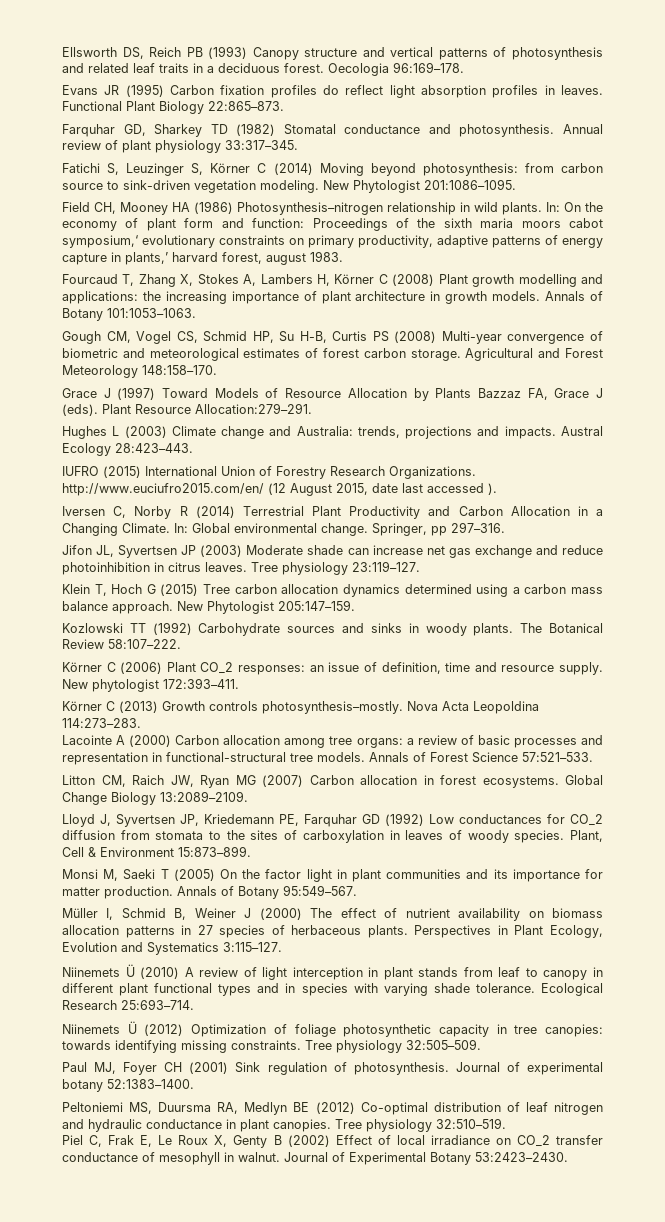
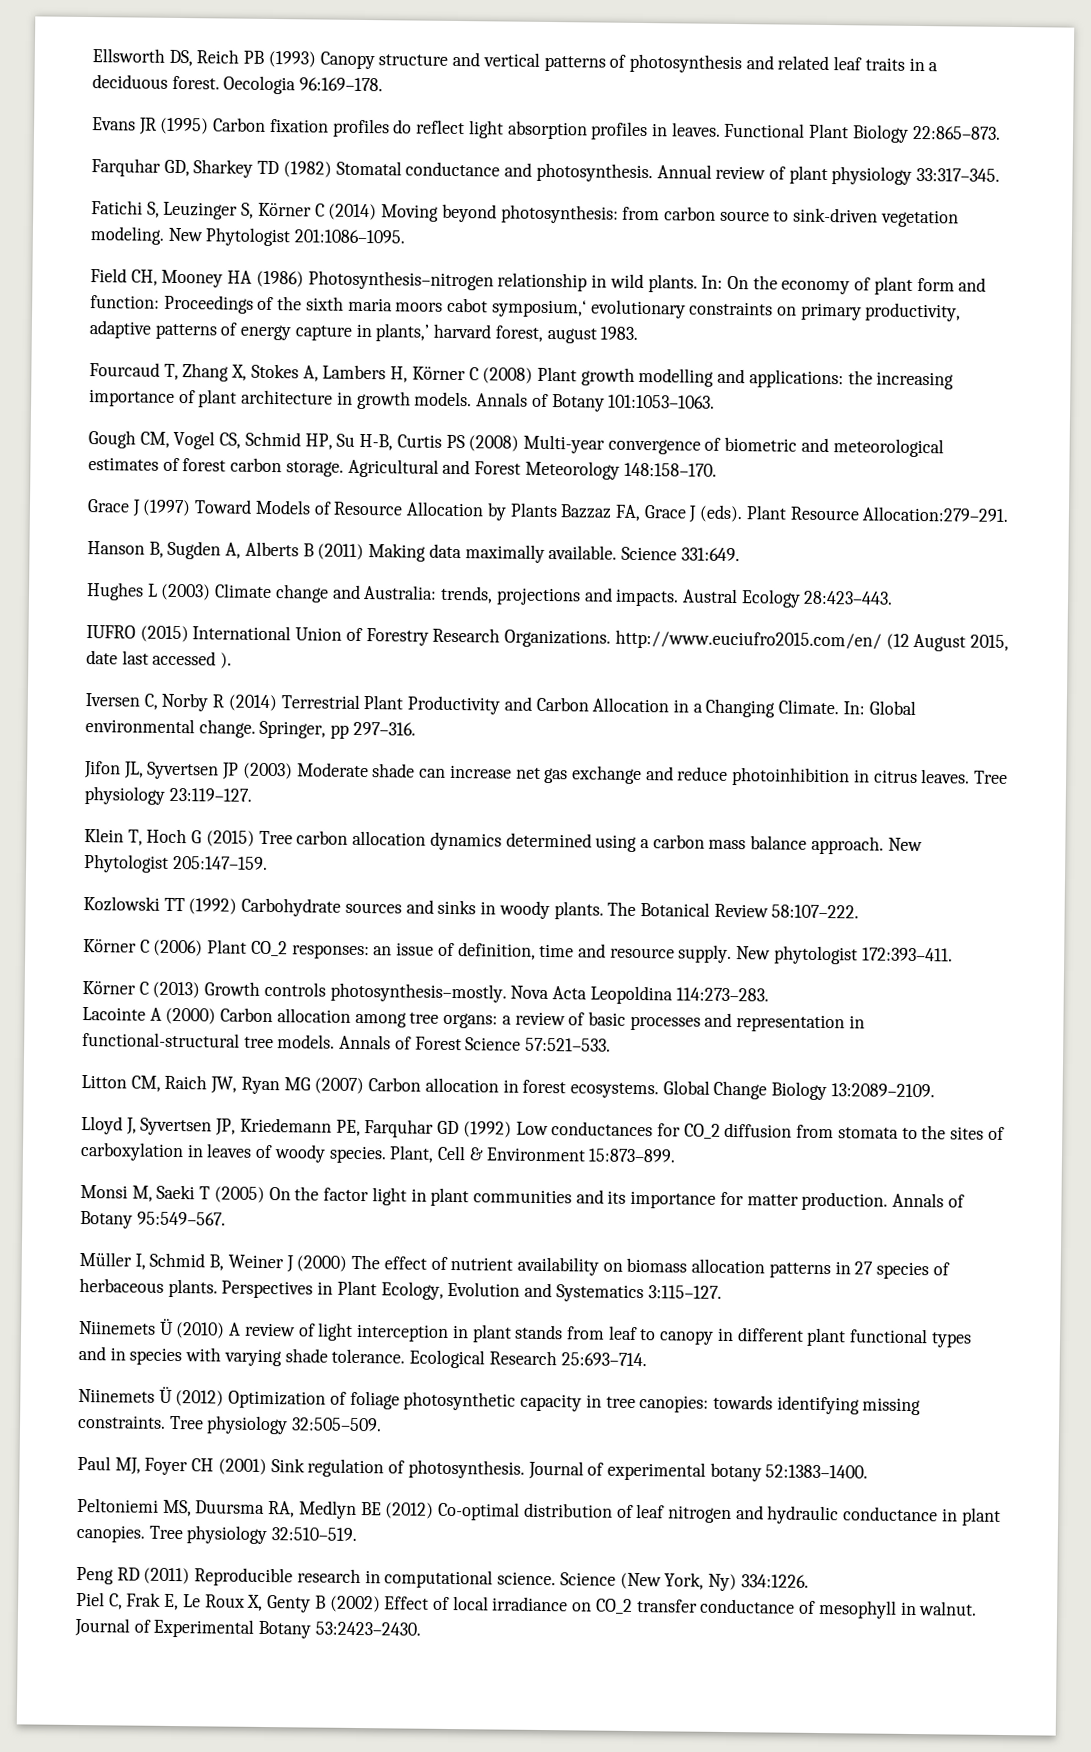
(312, 408) none -> [87,540,740,563] // Hanson B, Sugden A, Alberts B (2011) Making data maximally available. Science 331:649.
(506, 1123) none -> [76,1566,809,1592] // Peng RD (2011) Reproducible research in computational science. Science (New York, Ny) 334:1226.

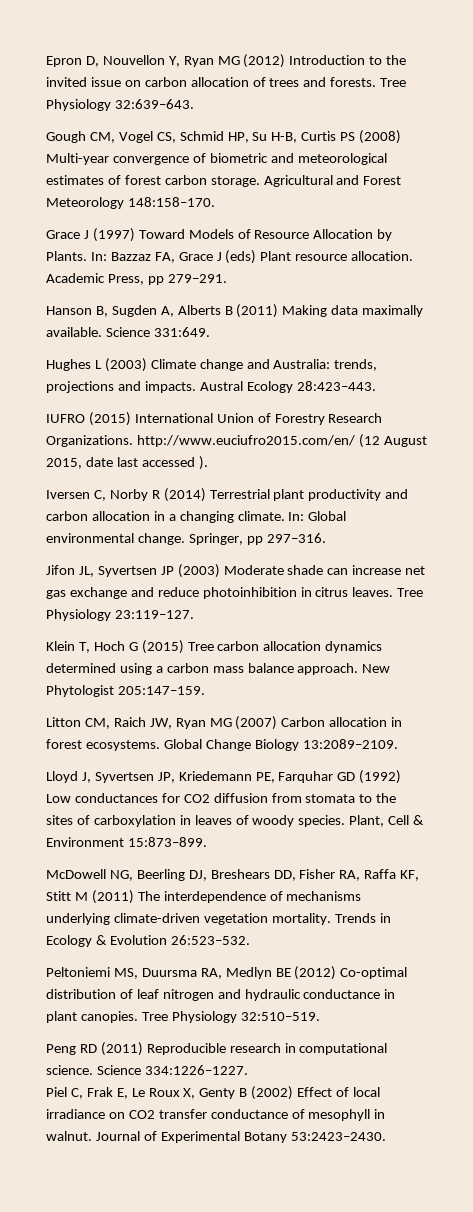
[92,48,939,74] [92,74,384,95] [92,117,1001,143] [91,158,1001,185] [91,200,959,228] [90,226,406,247] [90,268,987,295] [90,294,962,322] [89,320,639,344] [89,362,955,390] [89,389,716,412] Ellsworth DS, Reich PB (1993) Canopy structure and vertical patterns of photosynthesis and related leaf traits in a deciduous forest. Oecologia 96:169–178. // Evans JR (1995) Carbon fixation profiles do reflect light absorption profiles in leaves. Functional Plant Biology 22:865–873. // Farquhar GD, Sharkey TD (1982) Stomatal conductance and photosynthesis. Annual review of plant physiology 33:317–345. // Fatichi S, Leuzinger S, Körner C (2014) Moving beyond photosynthesis: from carbon source to sink-driven vegetation modeling. New Phytologist 201:1086–1095. // Field CH, Mooney HA (1986) Photosynthesis–nitrogen relationship in wild plants. In: On the economy of plant form and function: Proceedings of the sixth maria moors cabot symposium,‘ evolutionary constraints on primary productivity, adaptive patterns of energy capture in plants,’ harvard forest, august 1983. // Fourcaud T, Zhang X, Stokes A, Lambers H, Körner C (2008) Plant growth modelling and applications: the increasing importance of plant architecture in growth models. Annals of Botany 101:1053–1063. -> [46,54,407,68] [46,77,407,87] [46,99,194,111] Epron D, Nouvellon Y, Ryan MG (2012) Introduction to the invited issue on carbon allocation of trees and forests. Tree Physiology 32:639–643.
[509,502,558,518] Plants -> [46,251,107,261] Plants. In:
[699,504,1010,523] (eds). Plant Resource Allocation:279–291. -> [225,250,414,264] [46,273,227,285] (eds) Plant resource allocation. Academic Press, pp 279–291.
[363,695,840,718] Plant Productivity and Carbon Allocation in a Changing Climate. -> [273,489,409,501] [46,511,285,523] plant productivity and carbon allocation in a changing climate.
[84,786,165,805] physiology -> [46,609,111,621] Physiology
[83,896,860,920] [83,939,953,965] [82,980,769,1005] [82,1006,865,1033] [82,1031,612,1052] // Kozlowski TT (1992) Carbohydrate sources and sinks in woody plants. The Botanical Review 58:107–222. // Körner C (2006) Plant CO_2 responses: an issue of definition, time and resource supply. New phytologist 172:393–411. // Körner C (2013) Growth controls photosynthesis–mostly. Nova Acta Leopoldina 114:273–283. // Lacointe A (2000) Carbon allocation among tree organs: a review of basic processes and representation in functional-structural tree models. Annals of Forest Science 57:521–533. -> (205, 690) none
[683,1123,721,1139] CO_2 -> [183,794,210,803] CO2
[80,1184,965,1211] [80,1210,226,1229] [79,1251,950,1280] [79,1277,722,1303] [79,1318,972,1348] [78,1345,647,1369] [78,1386,922,1416] [77,1414,383,1435] [77,1455,869,1482] Monsi M, Saeki T (2005) On the factor light in plant communities and its importance for matter production. Annals of Botany 95:549–567. // Müller I, Schmid B, Weiner J (2000) The effect of nutrient availability on biomass allocation patterns in 27 species of herbaceous plants. Perspectives in Plant Ecology, Evolution and Systematics 3:115–127. // Niinemets Ü (2010) A review of light interception in plant stands from leaf to canopy in different plant functional types and in species with varying shade tolerance. Ecological Research 25:693–714. // Niinemets Ü (2012) Optimization of foliage photosynthetic capacity in tree canopies: towards identifying missing constraints. Tree physiology 32:505–509. // Paul MJ, Foyer CH (2001) Sink regulation of photosynthesis. Journal of experimental botany 52:1383–1400. -> [46,869,420,881] [46,890,362,904] [46,913,391,925] [46,935,250,947] McDowell NG, Beerling DJ, Breshears DD, Fisher RA, Raffa KF, Stitt M (2011) The interdependence of mechanisms underlying climate-driven vegetation mortality. Trends in Ecology & Evolution 26:523–532.
[186,1525,268,1545] physiology -> [171,1011,237,1023] Physiology
[619,1572,809,1592] (New York, Ny) 334:1226. -> [144,1065,248,1075] 334:1226–1227.
[595,1598,633,1614] CO_2 -> [128,1110,155,1119] CO2

